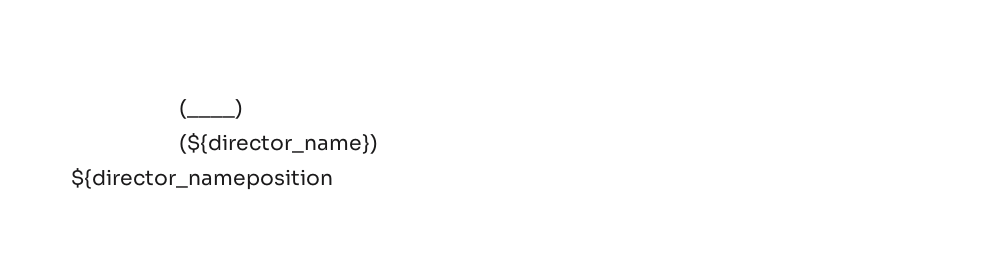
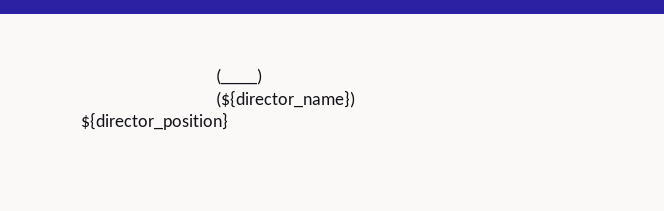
[71,168,333,190] ${director_nameposition -> [81,112,228,130] ${director_position}

